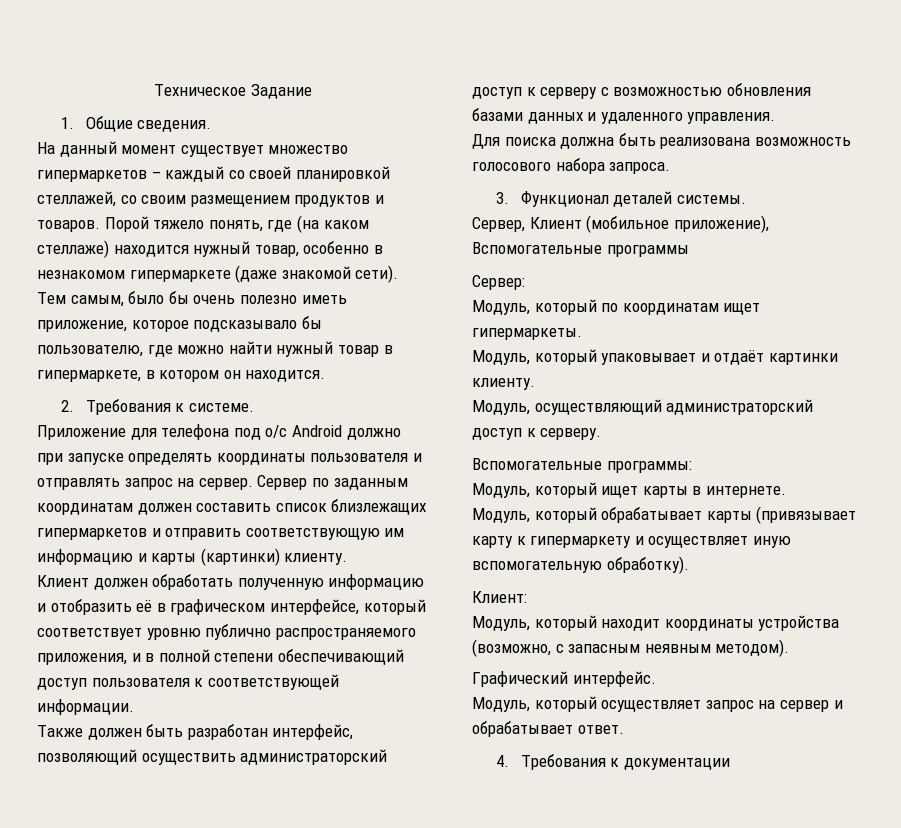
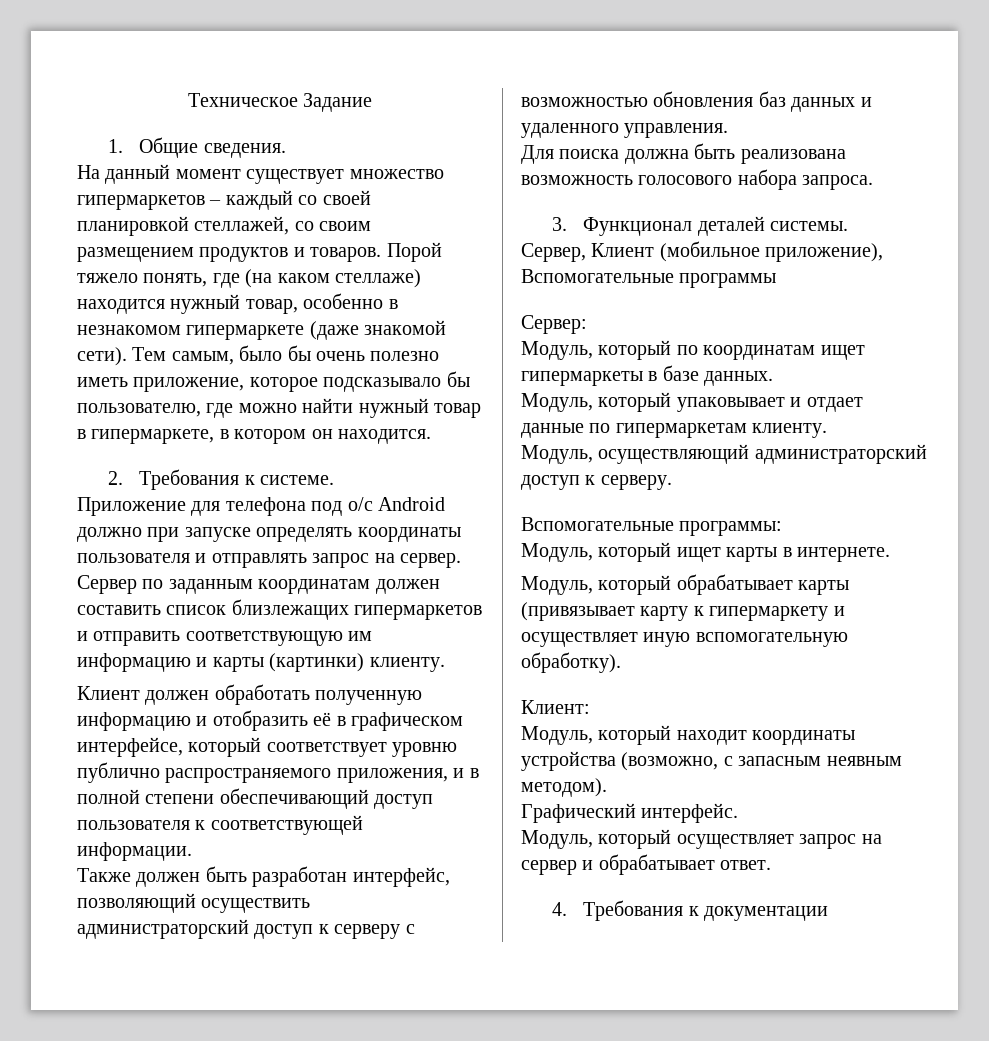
[472,108,523,121] базами -> [758,91,786,107] баз
[472,328,582,340] гипермаркеты. -> [521,365,774,386] гипермаркеты в базе данных.
[714,350,838,365] отдаёт картинки -> [806,397,863,412] [521,423,747,438] отдает данные по гипермаркетам

